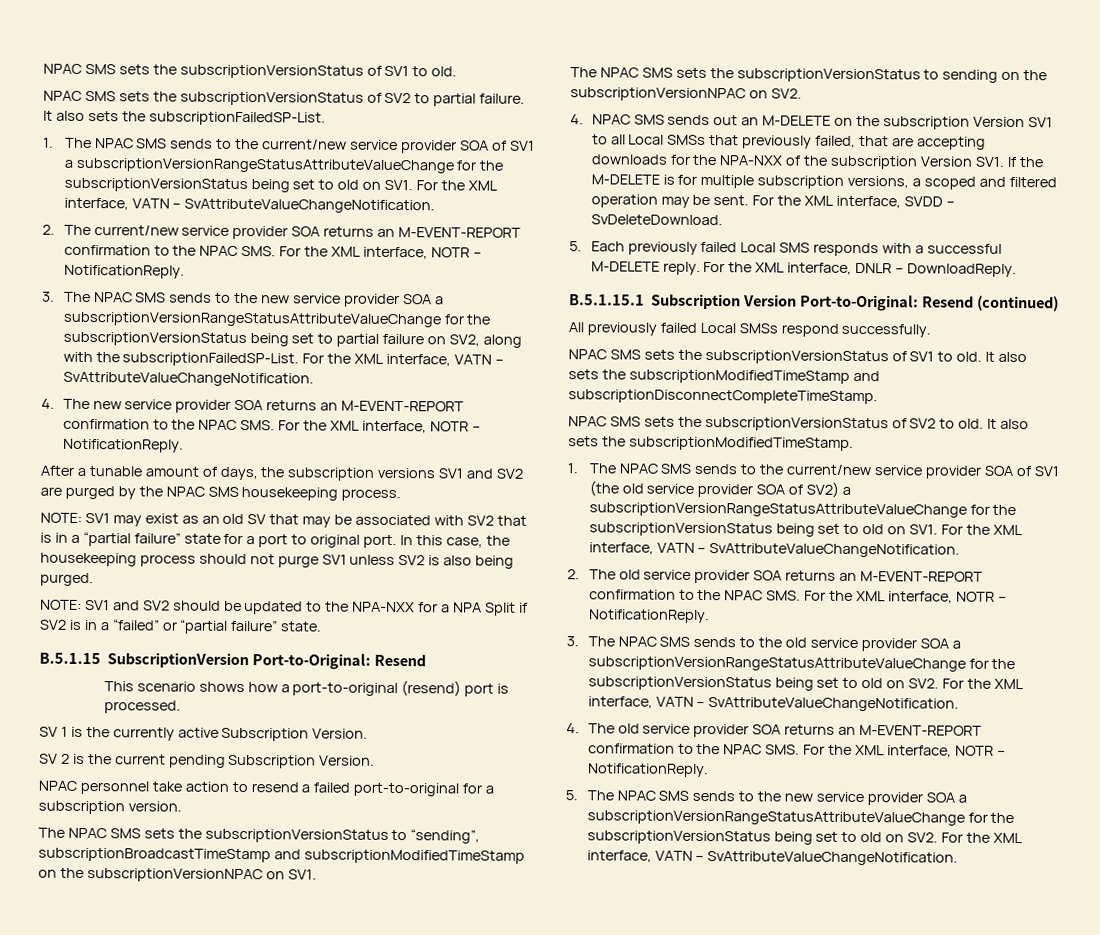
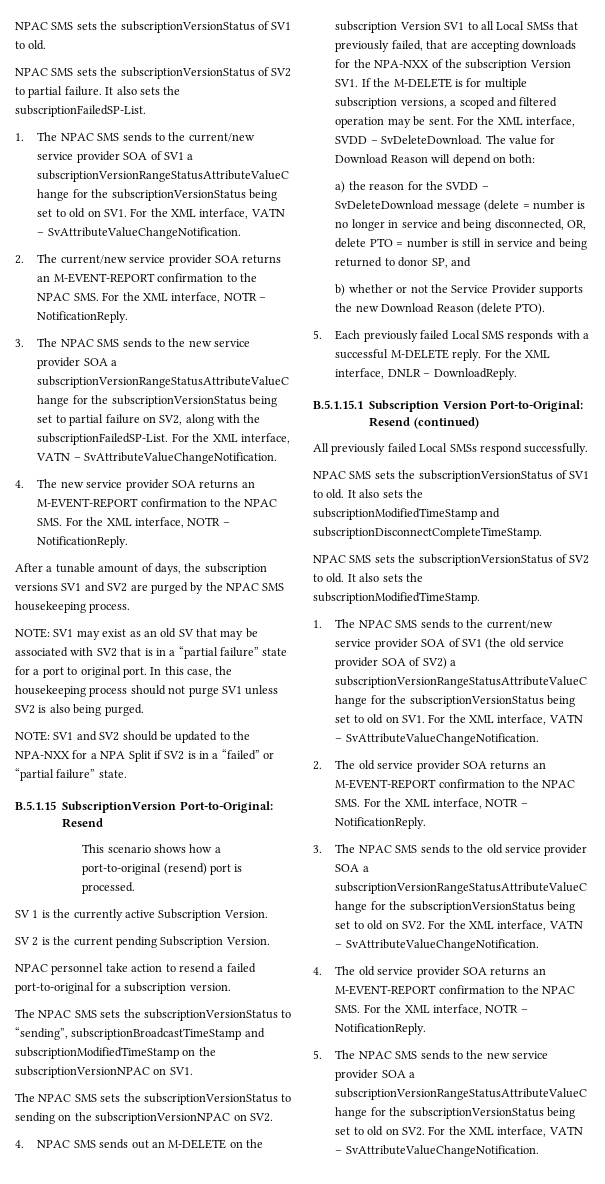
(723, 220) none -> [485,135,556,145] [335,154,536,166] [335,181,489,193] [335,200,586,212] [335,219,587,231] [335,238,587,250] [335,257,471,268] [335,284,584,296] [335,303,546,315] The value for Download Reason will depend on both: // a) the reason for the SVDD – SvDeleteDownload message (delete = number is no longer in service and being disconnected, OR, delete PTO = number is still in service and being returned to donor SP, and // b) whether or not the Service Provider supports the new Download Reason (delete PTO).

